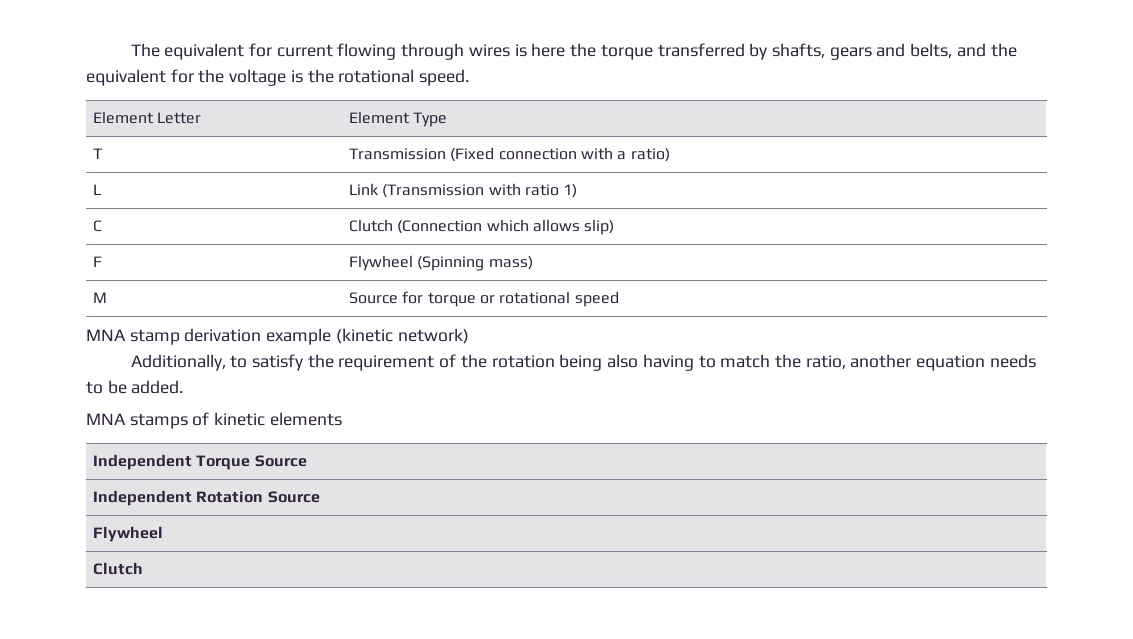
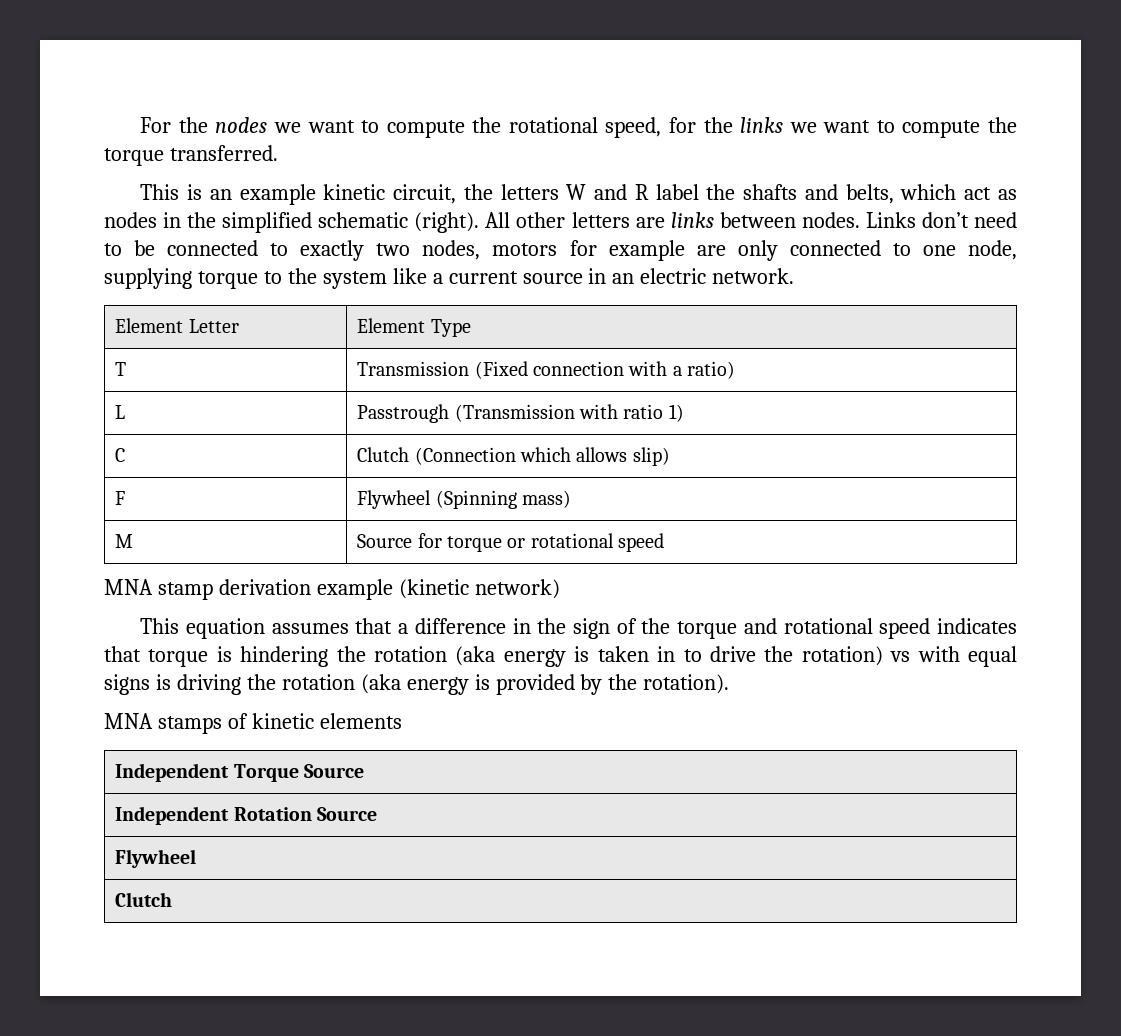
[130,43,1017,60] [86,69,470,86] The equivalent for current flowing through wires is here the torque transferred by shafts, gears and belts, and the equivalent for the voltage is the rotational speed. -> [140,117,1018,138] [104,145,278,166] [140,184,1017,205] [104,212,1018,233] [104,240,1018,261] [104,268,795,289] For the nodes we want to compute the rotational speed, for the links we want to compute the torque transferred. // This is an example kinetic circuit, the letters W and R label the shafts and belts, which act as nodes in the simplified schematic (right). All other letters are links between nodes. Links don’t need to be connected to exactly two nodes, motors for example are only connected to one node, supplying torque to the system like a current source in an electric network.
[349,183,380,195] Link -> [357,404,450,423] Passtrough
[130,354,1036,371] [86,380,184,394] Additionally, to satisfy the requirement of the rotation being also having to match the ratio, another equation needs to be added. -> [140,618,1018,639] [104,646,1017,667] [104,674,730,695] This equation assumes that a difference in the sign of the torque and rotational speed indicates that torque is hindering the rotation (aka energy is taken in to drive the rotation) vs with equal signs is driving the rotation (aka energy is provided by the rotation).

